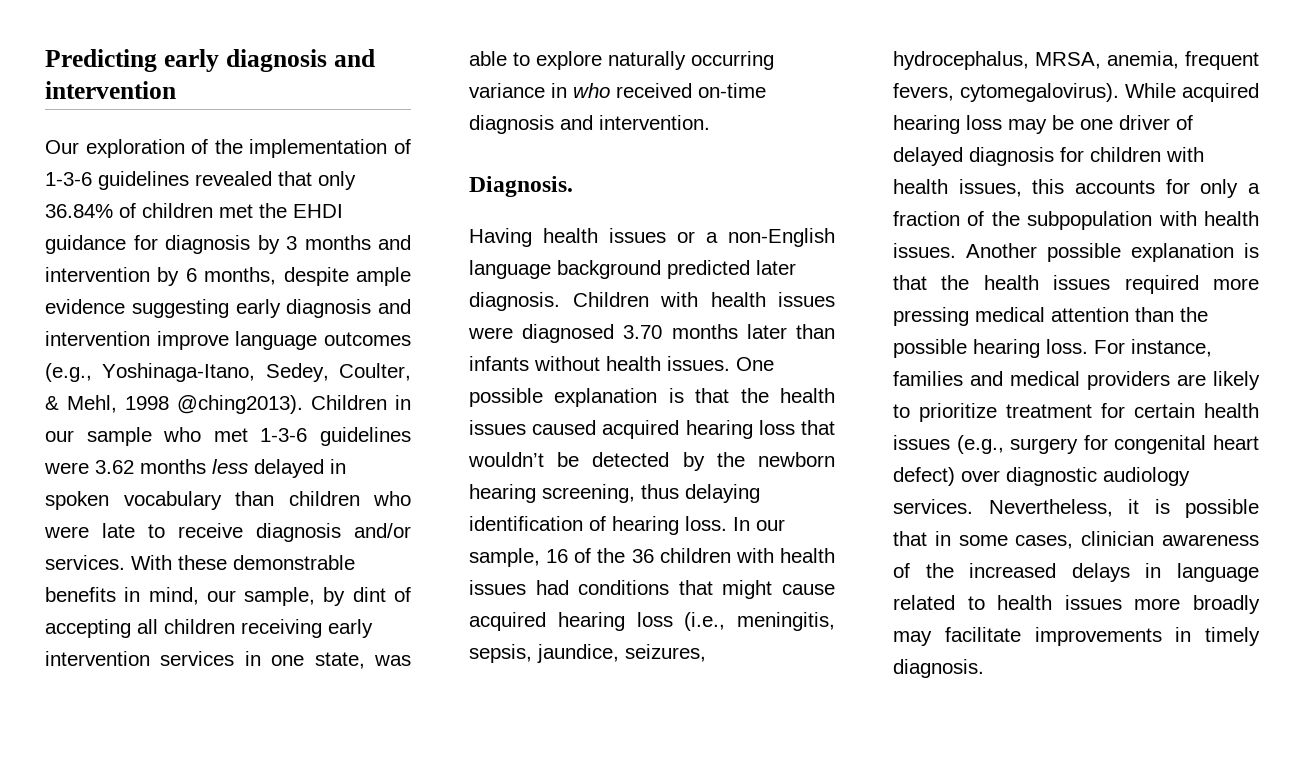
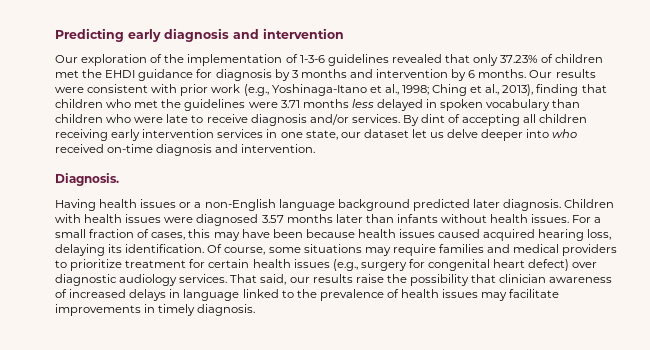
[45,204,113,218] 36.84% -> [500,55,539,63] 37.23%
[204,267,411,286] [45,299,411,318] [45,331,412,350] [45,363,411,382] [45,395,411,414] [45,427,152,446] months, despite ample evidence suggesting early diagnosis and intervention improve language outcomes (e.g., Yoshinaga-Itano, Sedey, Coulter, & Mehl, 1998 @ching2013). Children in our sample -> [478,69,596,78] [55,84,607,96] [55,99,103,108] months. Our results were consistent with prior work (e.g., Yoshinaga-Itano et al., 1998; Ching et al., 2013), finding that children
[260,428,308,442] 1-3-6 -> [161,99,182,108] the
[95,460,134,474] 3.62 -> [280,100,300,108] 3.71
[131,555,355,570] [45,587,346,606] With these demonstrable benefits in mind, our sample, by -> [402,115,419,126] By
[374,655,411,666] [469,51,774,70] [469,83,567,98] was able to explore naturally occurring variance in -> [340,129,550,141] our dataset let us delve deeper into
[623,325,663,339] 3.70 -> [261,215,284,223] 3.57
[736,357,774,371] [469,388,769,407] One possible explanation is that the -> [572,215,602,223] [55,229,355,241] For a small fraction of cases, this may have been because
[758,420,835,435] [468,452,835,471] [469,484,760,503] [469,516,785,535] [469,548,835,567] [469,580,835,599] [469,612,835,631] [469,644,706,663] [893,51,1259,70] [893,83,1259,102] [893,115,1193,134] [893,147,1204,166] [893,179,1260,198] [893,211,1259,230] [893,243,1259,262] [893,275,1259,294] [893,307,1208,326] [893,339,1212,358] loss that wouldn’t be detected by the newborn hearing screening, thus delaying identification of hearing loss. In our sample, 16 of the 36 children with health issues had conditions that might cause acquired hearing loss (i.e., meningitis, sepsis, jaundice, seizures, hydrocephalus, MRSA, anemia, frequent fevers, cytomegalovirus). While acquired hearing loss may be one driver of delayed diagnosis for children with health issues, this accounts for only a fraction of the subpopulation with health issues. Another possible explanation is that the health issues required more pressing medical attention than the possible hearing loss. For instance, -> [587,229,612,240] [55,244,436,256] loss, delaying its identification. Of course, some situations may require
[1177,371,1260,390] are likely -> (618, 250) none
[988,499,1259,518] [893,531,1074,549] Nevertheless, it is possible that in some cases, -> [230,274,497,286] That said, our results raise the possibility that
[925,563,954,578] the -> (67, 293) none
[893,595,1260,614] related to health issues more broadly -> [242,289,479,301] linked to the prevalence of health issues

